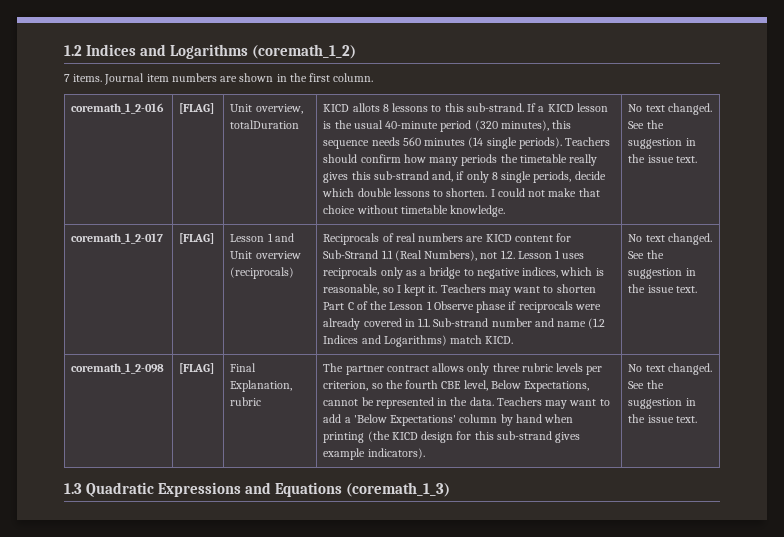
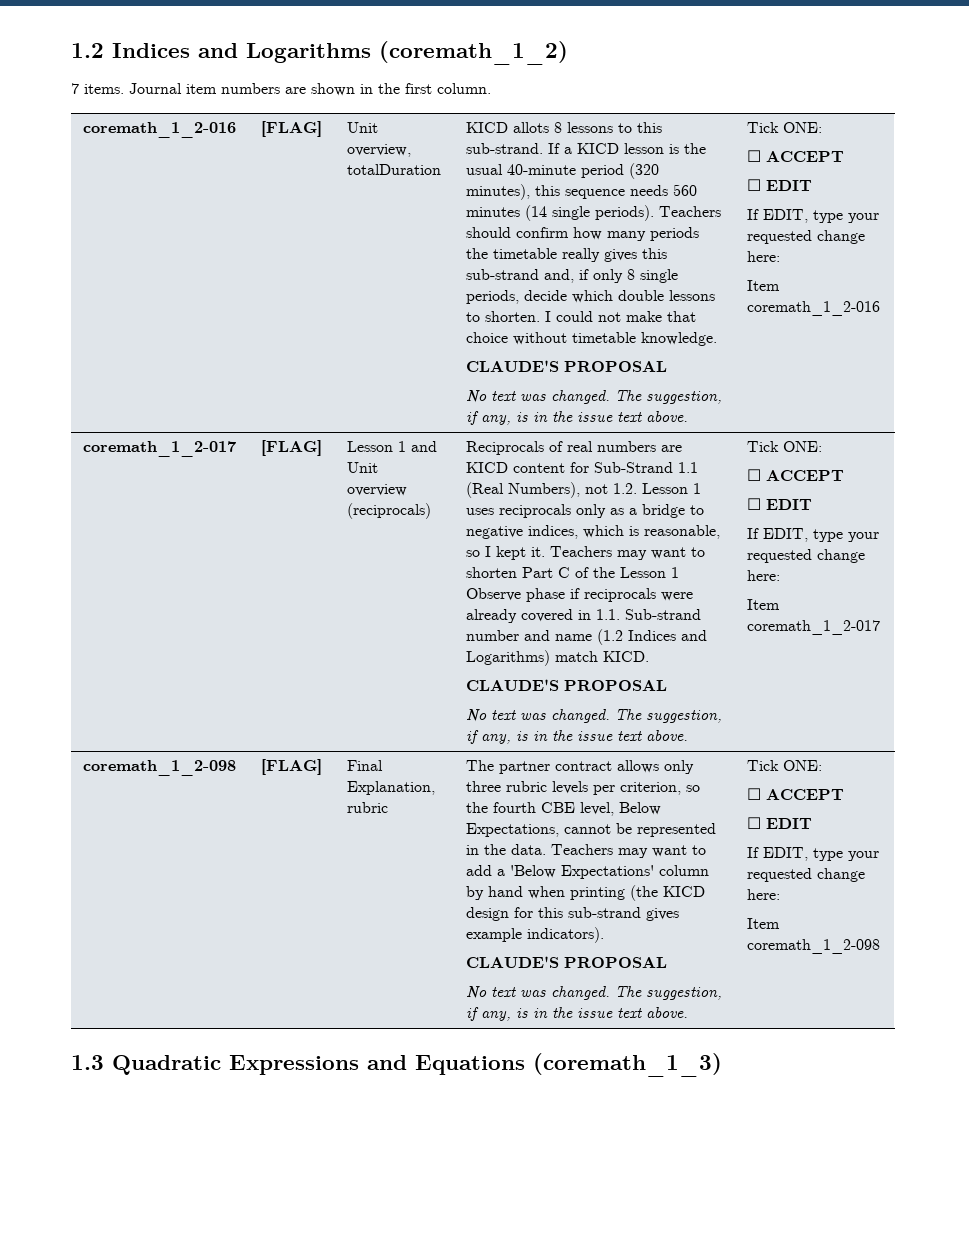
[628,103,712,115] [628,120,664,129] [628,138,696,149] [628,154,697,163] | No text changed. See the suggestion in the issue text. -> [466,360,668,372] [466,390,723,404] [466,411,689,425] [747,122,823,133] [747,150,845,162] [747,179,813,191] [747,209,880,223] [747,230,866,244] [747,251,781,262] [747,280,781,291] [747,301,881,316] // CLAUDE'S PROPOSAL // No text was changed. The suggestion, if any, is in the issue text above. | Tick ONE: // ☐ ACCEPT // ☐ EDIT // If EDIT, type your requested change here: // Item coremath_1_2-016
[628,233,712,245] [628,250,664,259] [628,268,696,279] [628,284,697,293] | No text changed. See the suggestion in the issue text. -> [466,679,668,691] [466,709,723,723] [466,730,689,744] [747,441,823,452] [747,469,845,481] [747,498,813,510] [747,528,880,542] [747,549,866,563] [747,570,781,581] [747,599,781,610] [747,620,881,635] // CLAUDE'S PROPOSAL // No text was changed. The suggestion, if any, is in the issue text above. | Tick ONE: // ☐ ACCEPT // ☐ EDIT // If EDIT, type your requested change here: // Item coremath_1_2-017
[628,363,712,375] [628,380,664,389] [628,398,696,409] [628,414,697,423] | No text changed. See the suggestion in the issue text. -> [466,956,668,968] [466,986,723,1000] [466,1007,689,1021] [747,760,823,771] [747,788,845,800] [747,817,813,829] [747,847,880,861] [747,868,866,882] [747,889,781,900] [747,918,781,929] [747,939,881,954] // CLAUDE'S PROPOSAL // No text was changed. The suggestion, if any, is in the issue text above. | Tick ONE: // ☐ ACCEPT // ☐ EDIT // If EDIT, type your requested change here: // Item coremath_1_2-098

